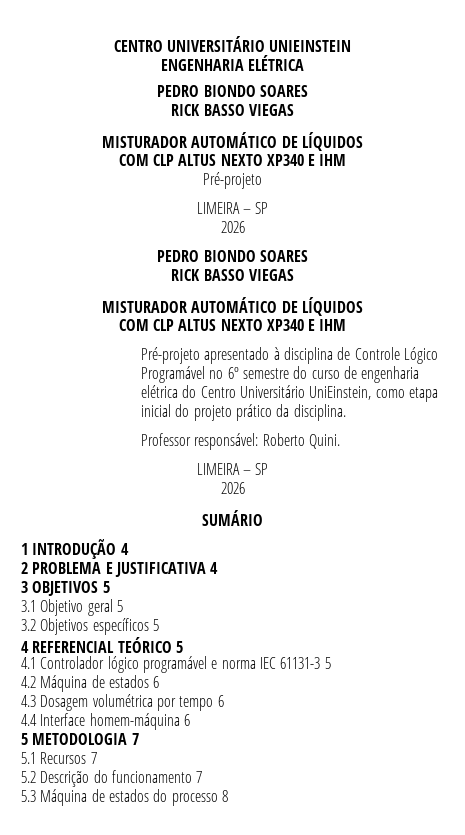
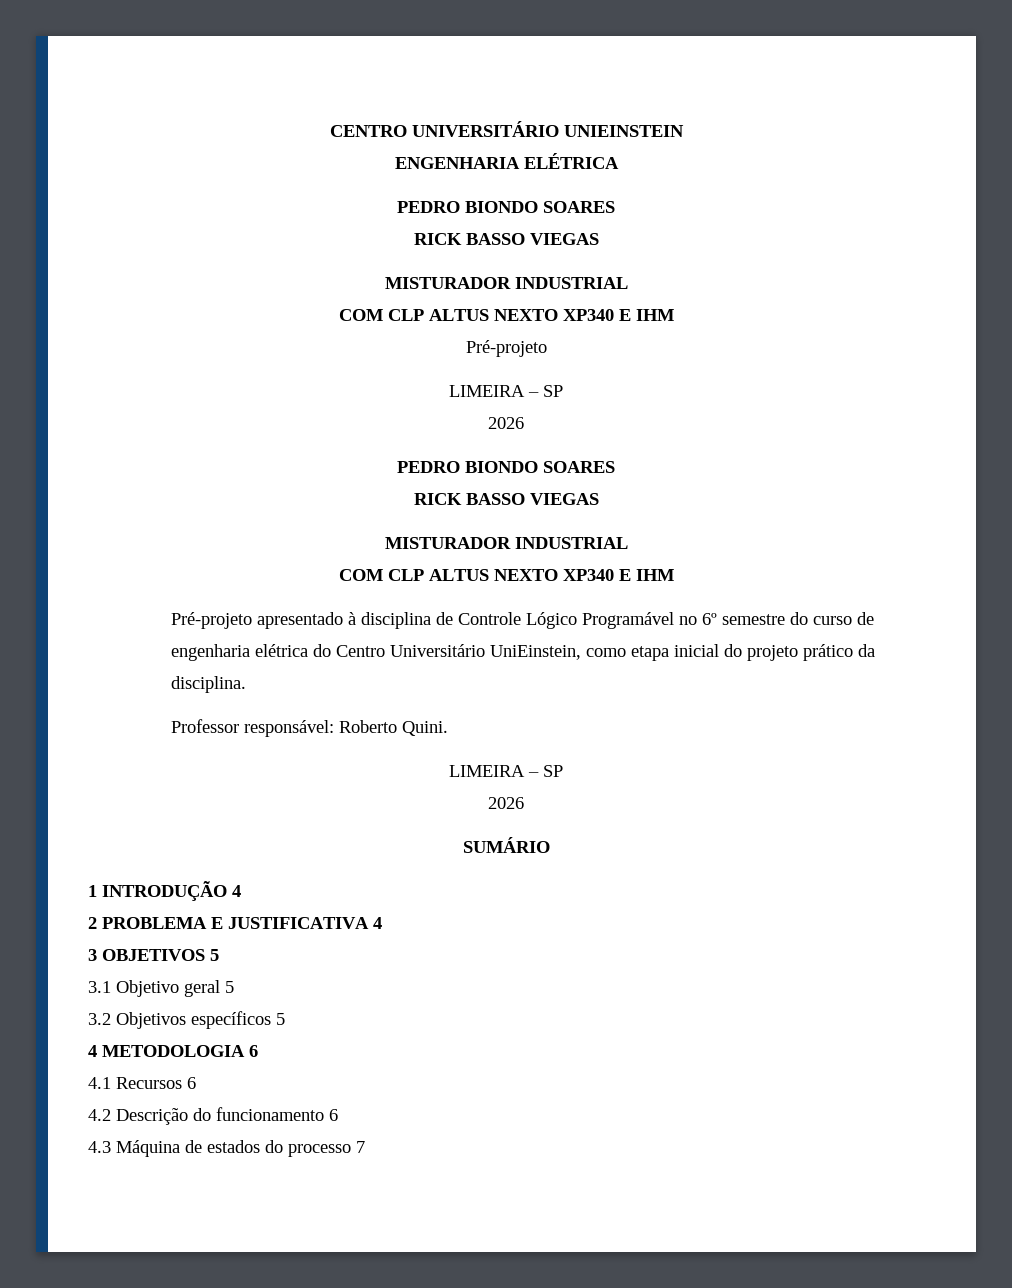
[191,132,363,151] AUTOMÁTICO DE LÍQUIDOS -> [514,277,628,289] INDUSTRIAL
[191,297,363,316] AUTOMÁTICO DE LÍQUIDOS -> [514,537,628,549] INDUSTRIAL
[32,637,183,653] [21,656,331,673] [21,675,160,692] [21,694,224,711] [21,713,190,730] [21,733,139,745] [21,752,97,764] [21,770,203,787] [21,790,36,802] REFERENCIAL TEÓRICO 5 // 4.1 Controlador lógico programável e norma IEC 61131-3 5 // 4.2 Máquina de estados 6 // 4.3 Dosagem volumétrica por tempo 6 // 4.4 Interface homem-máquina 6 // 5 METODOLOGIA 7 // 5.1 Recursos 7 // 5.2 Descrição do funcionamento 7 // 5.3 -> [102,1045,258,1057] [88,1077,196,1089] [88,1107,338,1125] [88,1141,111,1153] METODOLOGIA 6 // 4.1 Recursos 6 // 4.2 Descrição do funcionamento 6 // 4.3
[221,790,228,802] 8 -> [356,1141,365,1153] 7

